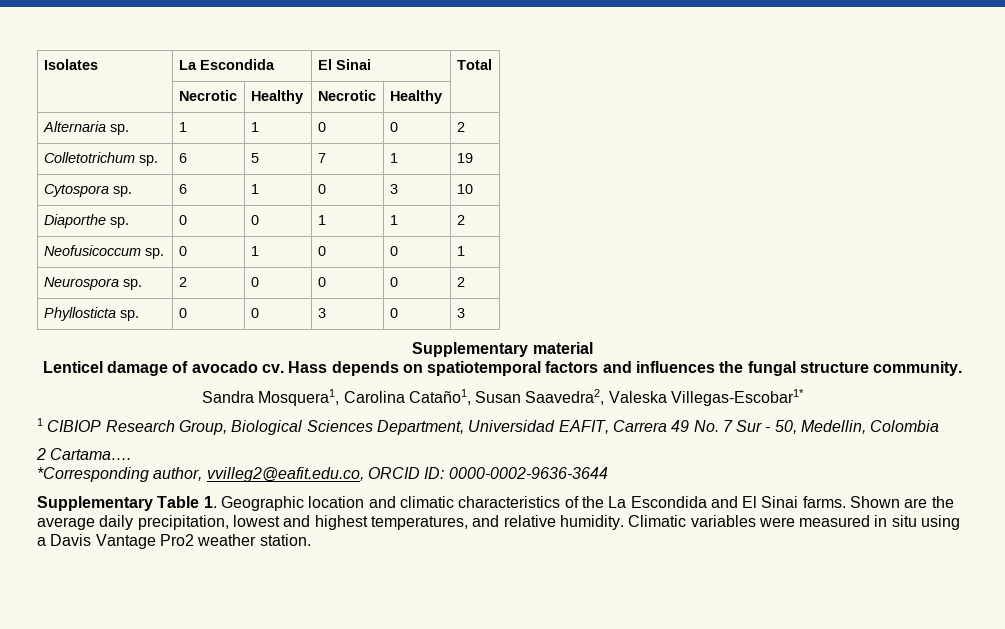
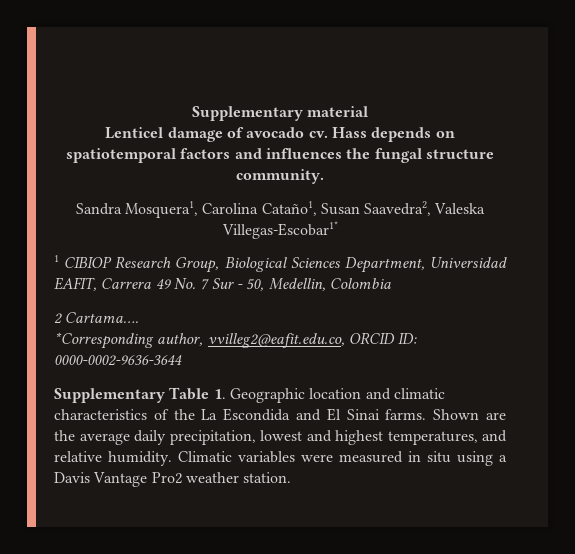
[43,59,98,70] [178,59,275,70] [317,59,371,70] [456,59,492,70] [178,90,237,101] [250,90,303,104] [317,90,376,101] [389,90,442,104] [42,121,129,135] [178,122,187,132] [250,122,259,132] [317,122,326,132] [389,122,398,132] [456,122,465,132] [43,152,158,166] [178,153,187,163] [250,153,259,163] [317,153,326,163] [389,153,398,163] [456,153,473,163] [43,184,132,197] [178,184,187,194] [250,184,259,194] [317,184,326,194] [389,184,398,194] [456,184,473,194] [43,214,129,228] [178,215,187,225] [250,215,259,225] [317,215,326,225] [389,215,398,225] [456,215,465,225] [43,245,164,259] [178,246,187,256] [250,246,259,256] [317,246,326,256] [389,246,398,256] [456,246,465,256] [43,277,142,290] [178,277,187,287] [250,277,259,287] [317,277,326,287] [389,277,398,287] [456,277,465,287] [43,307,139,321] [178,308,187,318] [250,308,259,318] [317,308,326,318] [389,308,398,318] [456,308,465,318] Isolates | La Escondida | El Sinai | Total // | Necrotic | Healthy | Necrotic | Healthy | // Alternaria sp. | 1 | 1 | 0 | 0 | 2 // Colletotrichum sp. | 6 | 5 | 7 | 1 | 19 // Cytospora sp. | 6 | 1 | 0 | 3 | 10 // Diaporthe sp. | 0 | 0 | 1 | 1 | 2 // Neofusicoccum sp. | 0 | 1 | 0 | 0 | 1 // Neurospora sp. | 2 | 0 | 0 | 0 | 2 // Phyllosticta sp. | 0 | 0 | 3 | 0 | 3 // -> (191, 113) none

